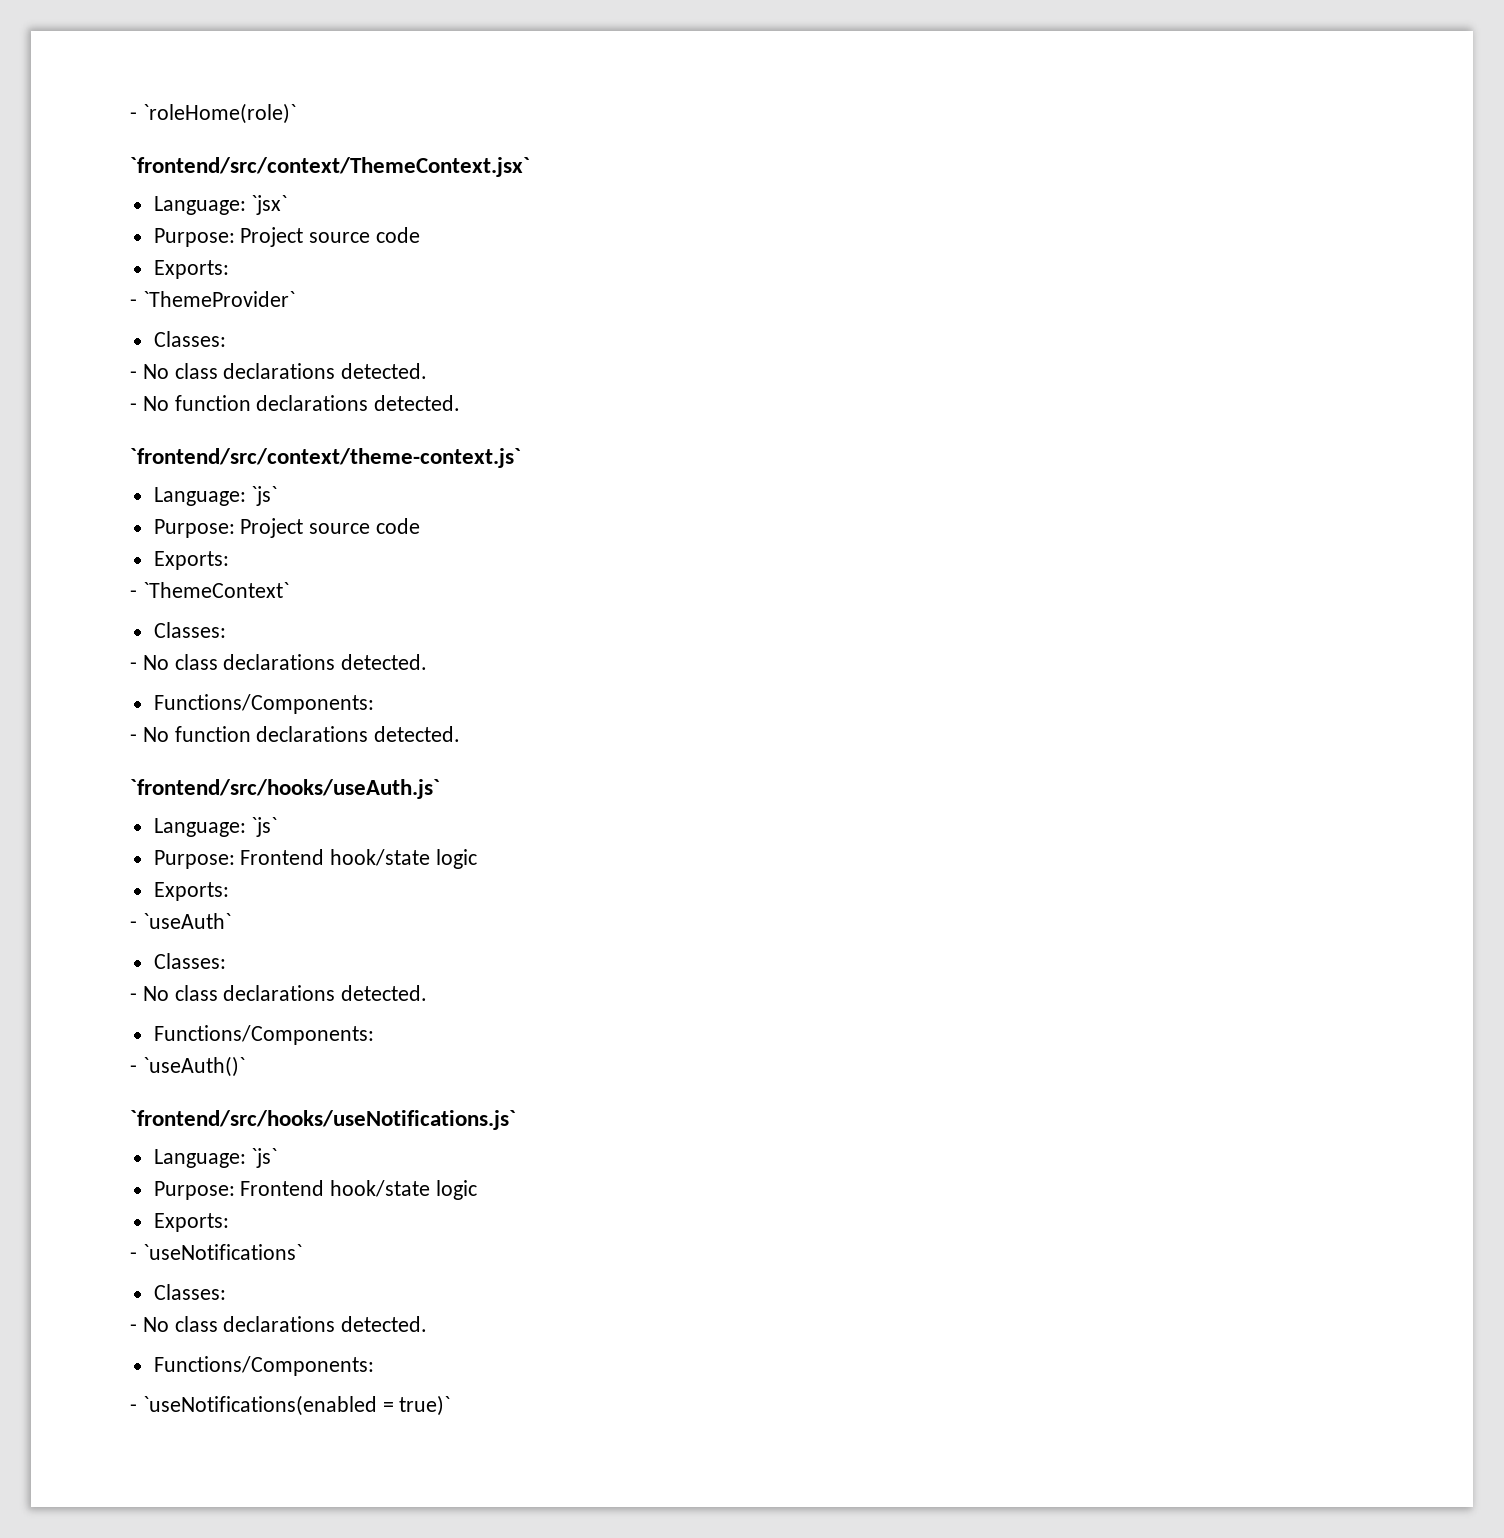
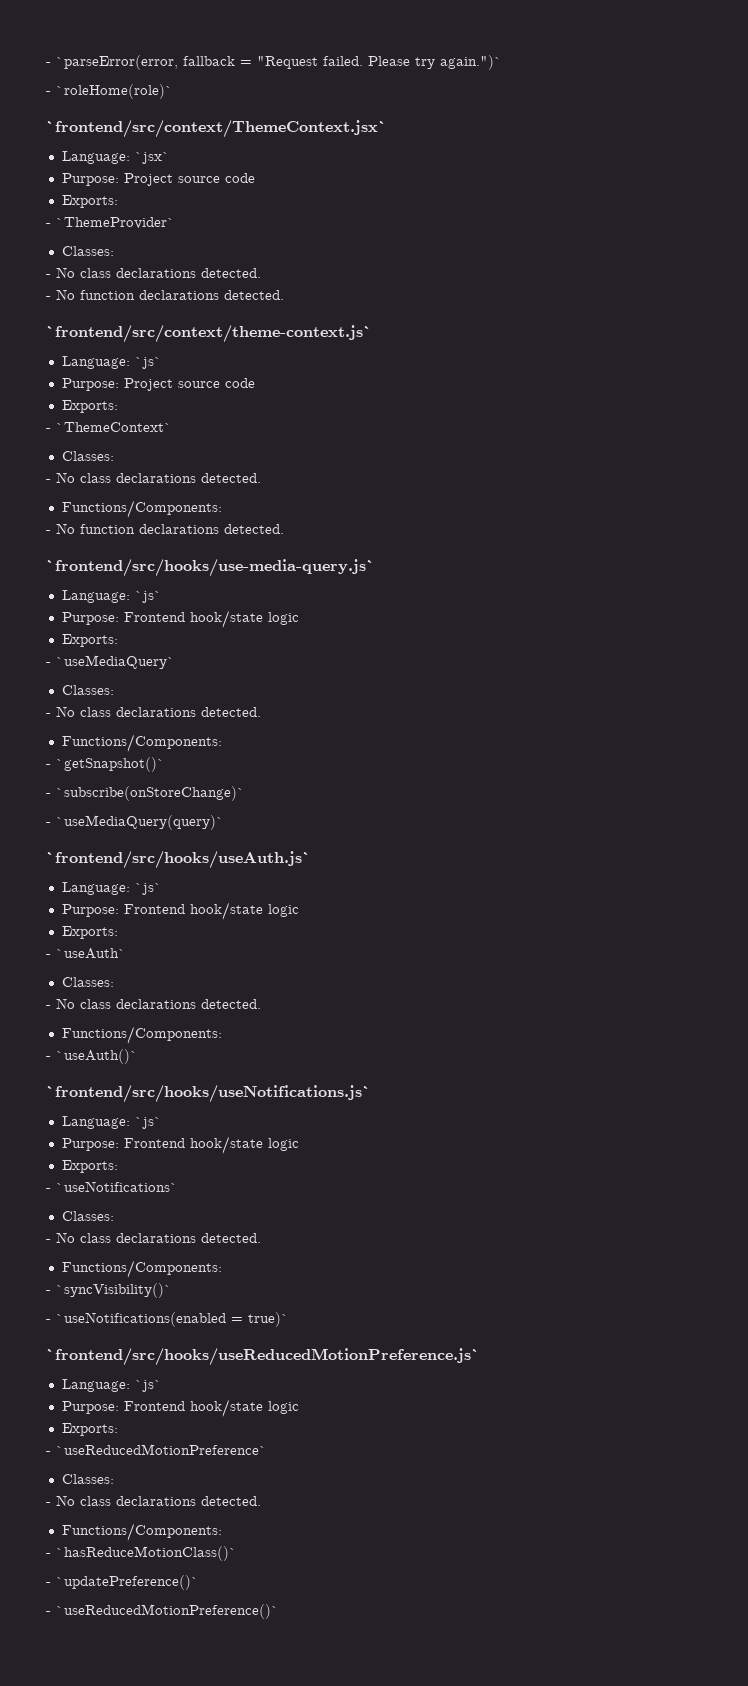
[130,112,137,120] - -> [46,55,502,70] [46,91,51,95] - `parseError(error, fallback = "Request failed. Please try again.")` // -
(461, 734) none -> [46,559,375,577] [61,590,162,603] [61,610,299,628] [61,634,118,647] [46,655,175,669] [61,685,114,695] [46,706,261,717] [61,734,222,752] [46,757,165,772] [46,786,245,801] [46,815,224,830] // `frontend/src/hooks/use-media-query.js` // Language: `js` // Purpose: Frontend hook/state logic // Exports: // - `useMediaQuery` // Classes: // - No class declarations detected. // Functions/Components: // - `getSnapshot()` // - `subscribe(onStoreChange)` // - `useMediaQuery(query)`
(374, 1366) none -> [46,1283,172,1298] // - `syncVisibility()`
(451, 1405) none -> [46,1348,480,1366] [61,1379,162,1392] [61,1399,299,1417] [61,1423,118,1436] [46,1444,267,1455] [61,1474,114,1484] [46,1495,261,1506] [61,1523,222,1541] [46,1546,237,1561] [46,1575,199,1590] [46,1604,279,1619] // `frontend/src/hooks/useReducedMotionPreference.js` // Language: `js` // Purpose: Frontend hook/state logic // Exports: // - `useReducedMotionPreference` // Classes: // - No class declarations detected. // Functions/Components: // - `hasReduceMotionClass()` // - `updatePreference()` // - `useReducedMotionPreference()`

